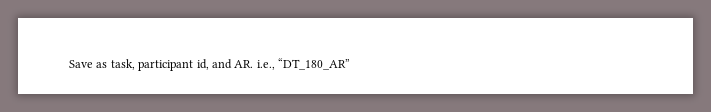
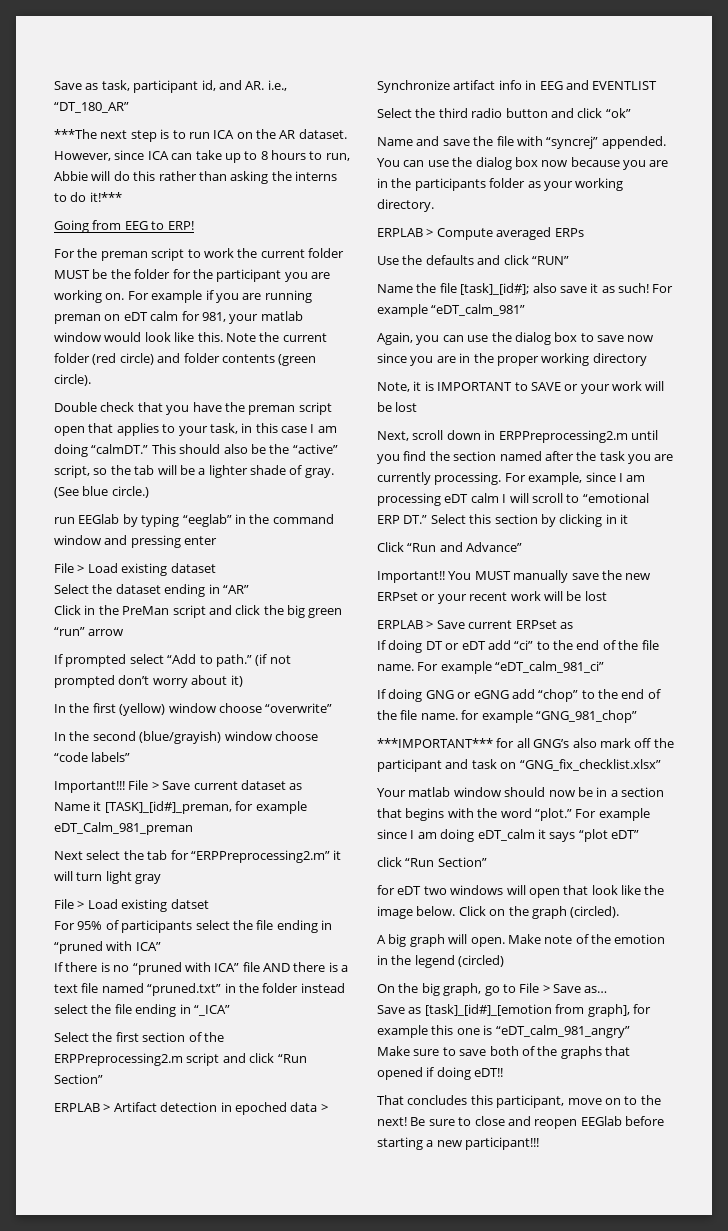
(350, 64) none -> [54,129,347,142] [54,150,350,163] [54,171,337,184] [54,192,122,202] [54,220,194,233] [54,248,344,261] [54,269,330,282] [54,290,312,303] [54,311,303,324] [54,332,327,342] [54,353,317,366] [54,374,91,386] [54,402,332,415] [54,423,337,436] [54,444,338,457] [54,465,334,478] [54,486,149,498] [54,514,334,527] [54,535,218,548] [54,563,216,576] [54,584,249,597] [54,605,343,618] [54,627,124,636] [54,654,291,667] [54,675,243,688] [54,703,333,716] [54,731,318,744] [54,752,131,762] [54,780,303,793] [54,801,307,814] [54,822,193,835] [54,850,342,863] [54,871,162,884] [54,899,209,912] [54,920,332,933] [54,941,161,954] [54,962,349,975] [54,983,345,996] [54,1004,230,1017] [54,1032,224,1042] [54,1053,307,1066] [54,1074,103,1084] [54,1102,328,1115] [377,80,658,93] [377,108,631,118] [377,136,666,149] [377,157,669,170] [377,178,624,191] [377,199,434,212] [377,227,584,240] [377,255,569,265] [377,283,674,295] [377,304,526,317] [377,332,654,345] [377,353,647,366] [377,381,665,394] [377,402,418,412] [377,430,658,443] [377,451,674,464] [377,472,646,485] [377,493,649,506] [377,514,628,527] [377,542,523,552] [377,570,651,583] [377,591,607,604] [377,620,573,629] [377,640,659,653] [377,661,605,674] [377,689,661,702] [377,710,637,723] [377,738,674,748] [377,759,661,772] [377,787,664,797] [377,808,650,821] [377,829,639,842] [377,857,487,867] [377,885,665,898] [377,906,620,919] [377,934,666,947] [377,955,505,968] [377,983,608,996] [377,1004,651,1017] [377,1025,630,1038] [377,1046,630,1059] [377,1067,504,1080] [377,1095,661,1108] [377,1116,664,1129] [377,1137,540,1150] // ***The next step is to run ICA on the AR dataset. However, since ICA can take up to 8 hours to run, Abbie will do this rather than asking the interns to do it!*** // Going from EEG to ERP! // For the preman script to work the current folder MUST be the folder for the participant you are working on. For example if you are running preman on eDT calm for 981, your matlab window would look like this. Note the current folder (red circle) and folder contents (green circle). // Double check that you have the preman script open that applies to your task, in this case I am doing “calmDT.” This should also be the “active” script, so the tab will be a lighter shade of gray. (See blue circle.) // run EEGlab by typing “eeglab” in the command window and pressing enter // File > Load existing dataset // Select the dataset ending in “AR” // Click in the PreMan script and click the big green “run” arrow // If prompted select “Add to path.” (if not prompted don’t worry about it) // In the first (yellow) window choose “overwrite” // In the second (blue/grayish) window choose “code labels” // Important!!! File > Save current dataset as // Name it [TASK]_[id#]_preman, for example eDT_Calm_981_preman // Next select the tab for “ERPPreprocessing2.m” it will turn light gray // File > Load existing datset // For 95% of participants select the file ending in “pruned with ICA” // If there is no “pruned with ICA” file AND there is a text file named “pruned.txt” in the folder instead select the file ending in “_ICA” // Select the first section of the ERPPreprocessing2.m script and click “Run Section” // ERPLAB > Artifact detection in epoched data > Synchronize artifact info in EEG and EVENTLIST // Select the third radio button and click “ok” // Name and save the file with “syncrej” appended. You can use the dialog box now because you are in the participants folder as your working directory. // ERPLAB > Compute averaged ERPs // Use the defaults and click “RUN” // Name the file [task]_[id#]; also save it as such! For example “eDT_calm_981” // Again, you can use the dialog box to save now since you are in the proper working directory // Note, it is IMPORTANT to SAVE or your work will be lost // Next, scroll down in ERPPreprocessing2.m until you find the section named after the task you are currently processing. For example, since I am processing eDT calm I will scroll to “emotional ERP DT.” Select this section by clicking in it // Click “Run and Advance” // Important!! You MUST manually save the new ERPset or your recent work will be lost // ERPLAB > Save current ERPset as // If doing DT or eDT add “ci” to the end of the file name. For example “eDT_calm_981_ci” // If doing GNG or eGNG add “chop” to the end of the file name. for example “GNG_981_chop” // ***IMPORTANT*** for all GNG’s also mark off the participant and task on “GNG_fix_checklist.xlsx” // Your matlab window should now be in a section that begins with the word “plot.” For example since I am doing eDT_calm it says “plot eDT” // click “Run Section” // for eDT two windows will open that look like the image below. Click on the graph (circled). // A big graph will open. Make note of the emotion in the legend (circled) // On the big graph, go to File > Save as… // Save as [task]_[id#]_[emotion from graph], for example this one is “eDT_calm_981_angry” // Make sure to save both of the graphs that opened if doing eDT!! // That concludes this participant, move on to the next! Be sure to close and reopen EEGlab before starting a new participant!!!

